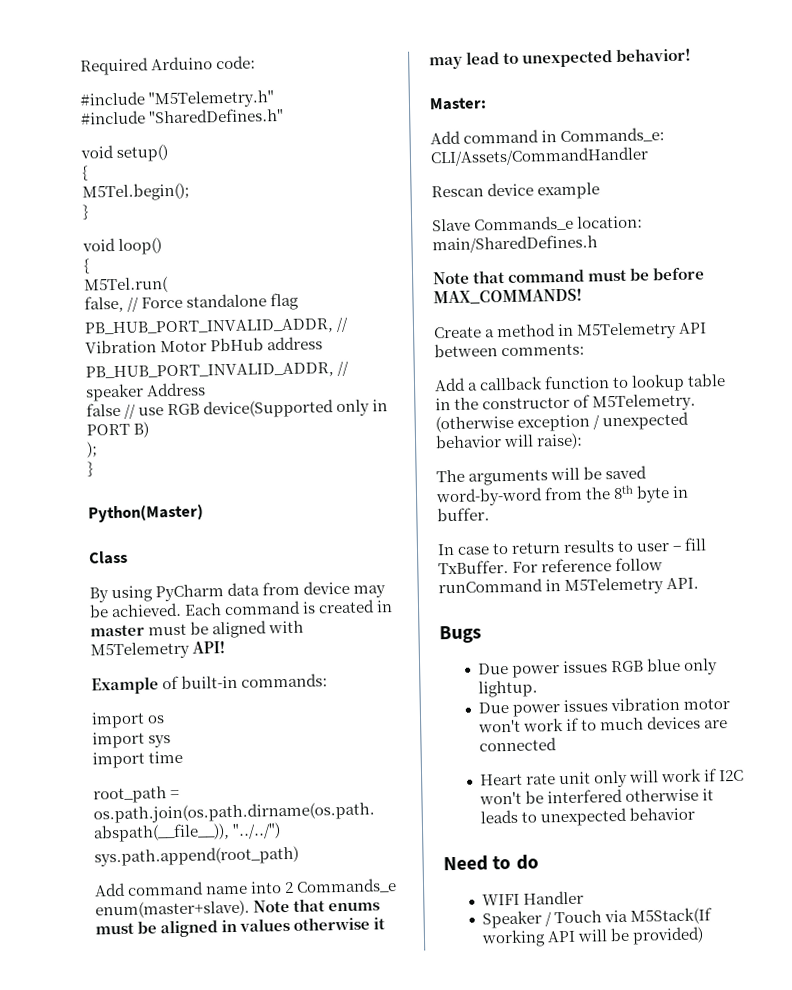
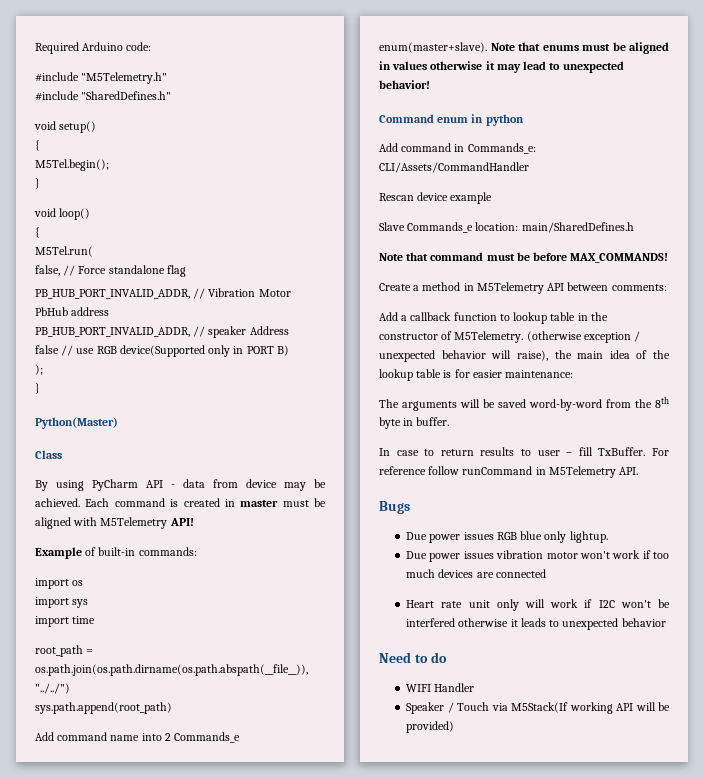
(225, 593) none -> [146,480,175,488] API -
[429,97,487,111] Master: -> [379,114,524,126] Command enum in python
[536,432,584,450] raise): -> [516,350,670,361] [379,369,574,381] raise), the main idea of the lookup table is for easier maintenance:
[581,719,598,731] to -> [653,552,669,559] too

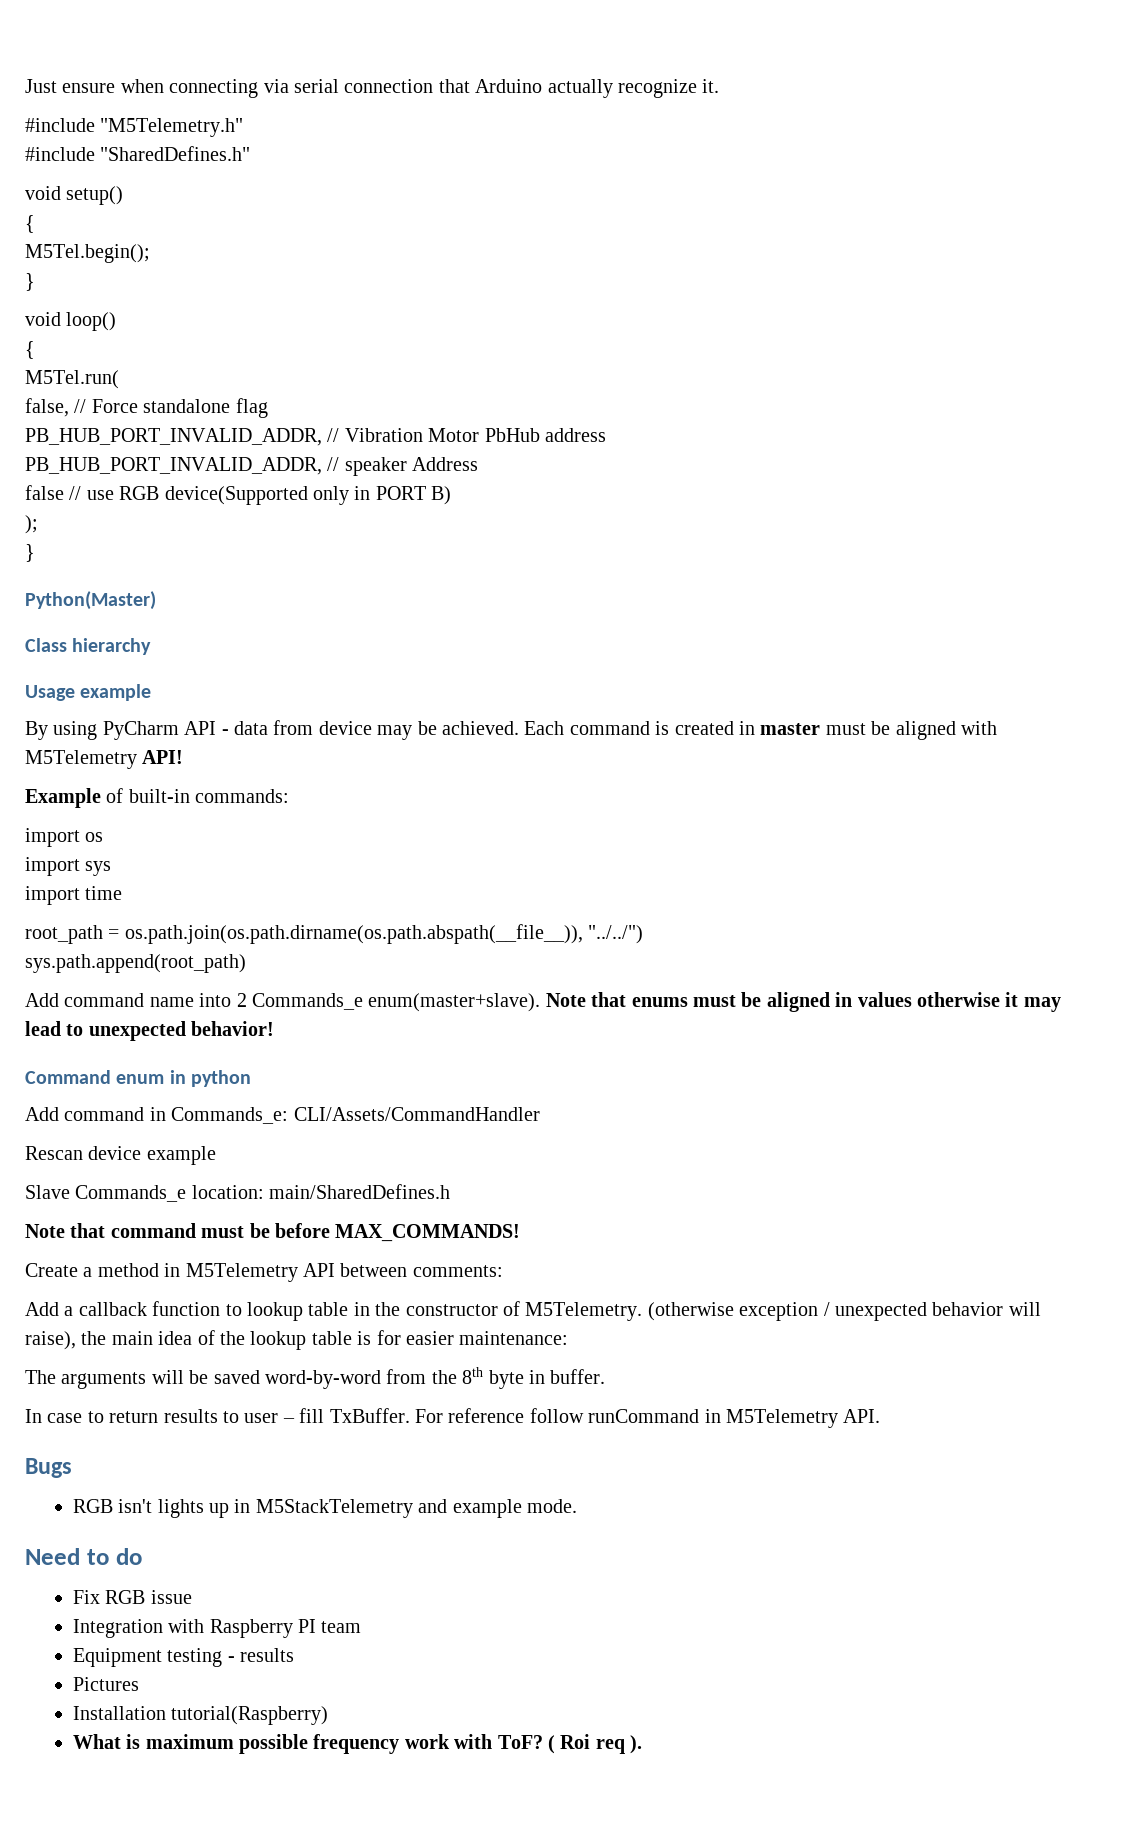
[35,42,152,54] Required Arduino code: -> [25,79,720,98] Just ensure when connecting via serial connection that Arduino actually recognize it.
(62, 454) none -> [72,638,152,655] [25,684,152,701] hierarchy // Usage example
[406,531,608,543] [406,550,669,562] [406,569,546,578] [406,599,670,611] [406,618,666,630] [379,652,447,663] [406,683,475,692] [406,702,670,714] [406,721,455,733] Due power issues RGB blue only lightup. // Due power issues vibration motor won't work if too much devices are connected // Heart rate unit only will work if I2C won't be interfered otherwise it leads to unexpected behavior // Need to do // WIFI Handler // Speaker / Touch via M5Stack(If working API will be provided) -> [72,1499,578,1518] [25,1548,142,1565] [72,1590,192,1604] [72,1619,362,1638] [72,1648,295,1667] [72,1677,139,1691] [72,1706,329,1725] [72,1734,643,1754] RGB isn't lights up in M5StackTelemetry and example mode. // Need to do // Fix RGB issue // Integration with Raspberry PI team // Equipment testing - results // Pictures // Installation tutorial(Raspberry) // What is maximum possible frequency work with ToF? ( Roi req ).

